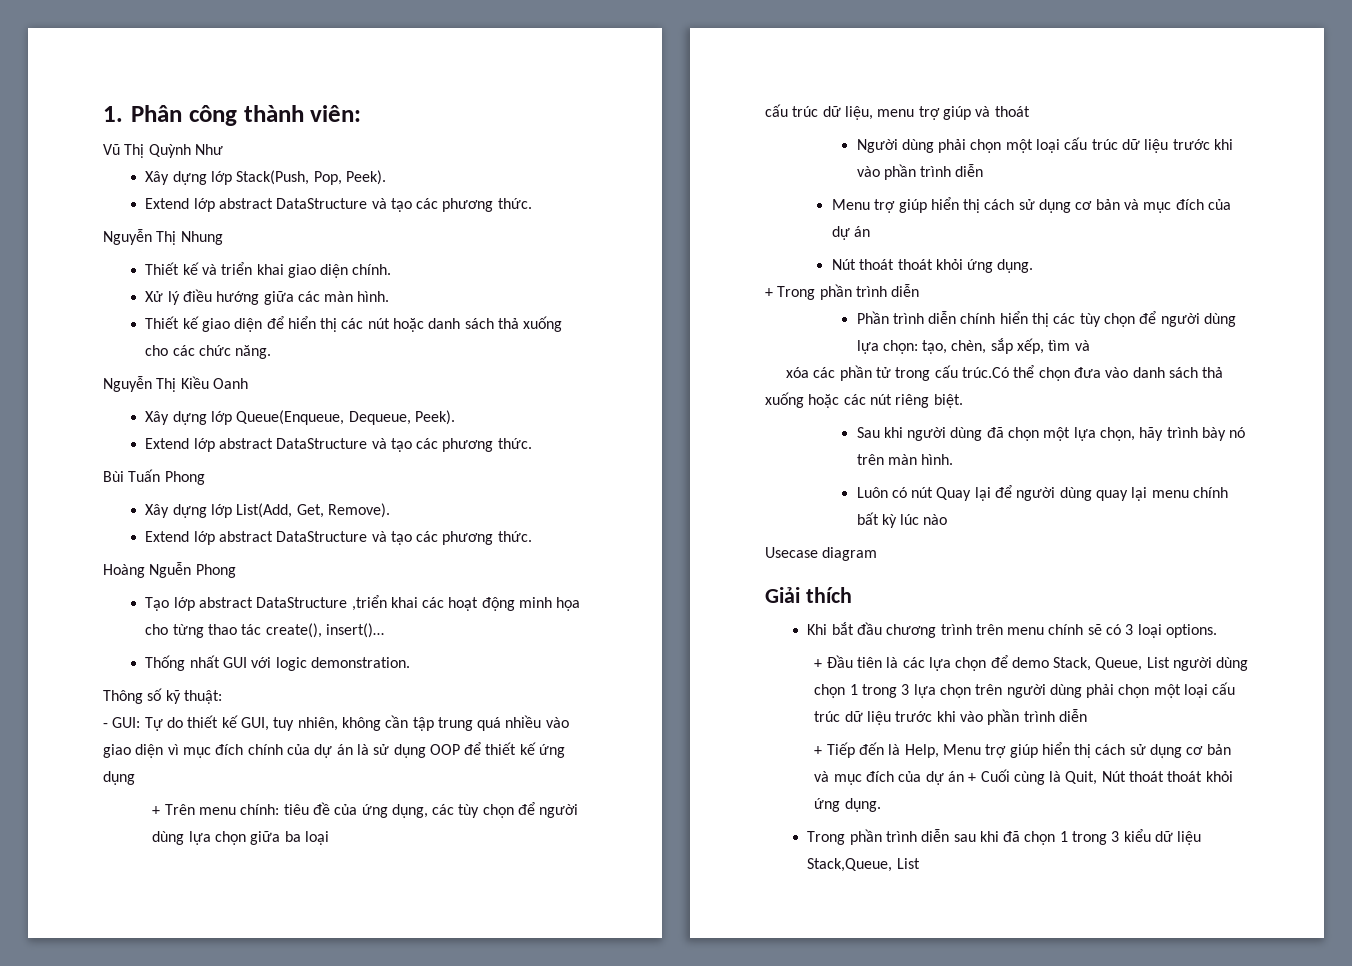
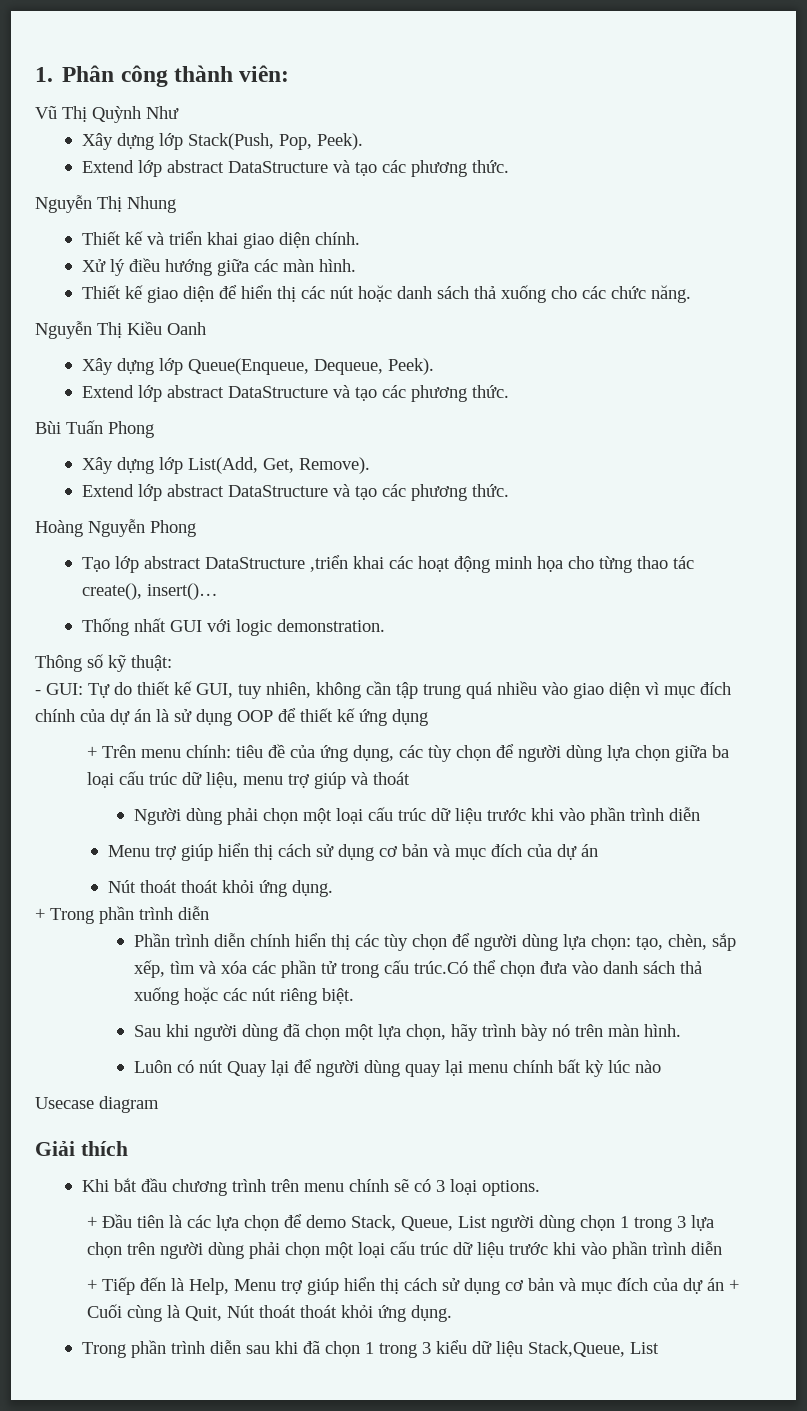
[149,562,192,578] Nguễn -> [88,519,145,537] Nguyễn
(329, 838) // -> (115, 780) none
(1090, 345) // -> (216, 967) none

